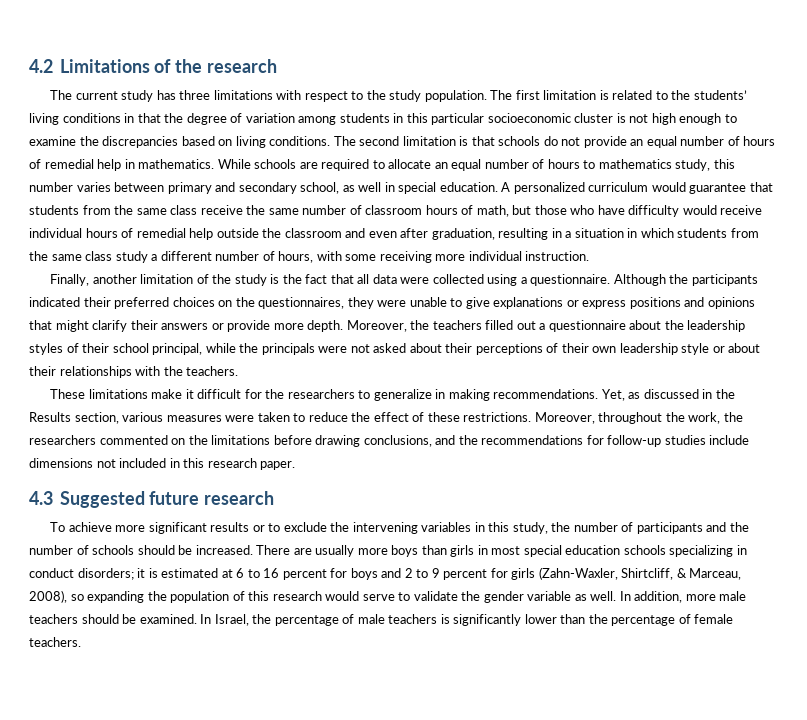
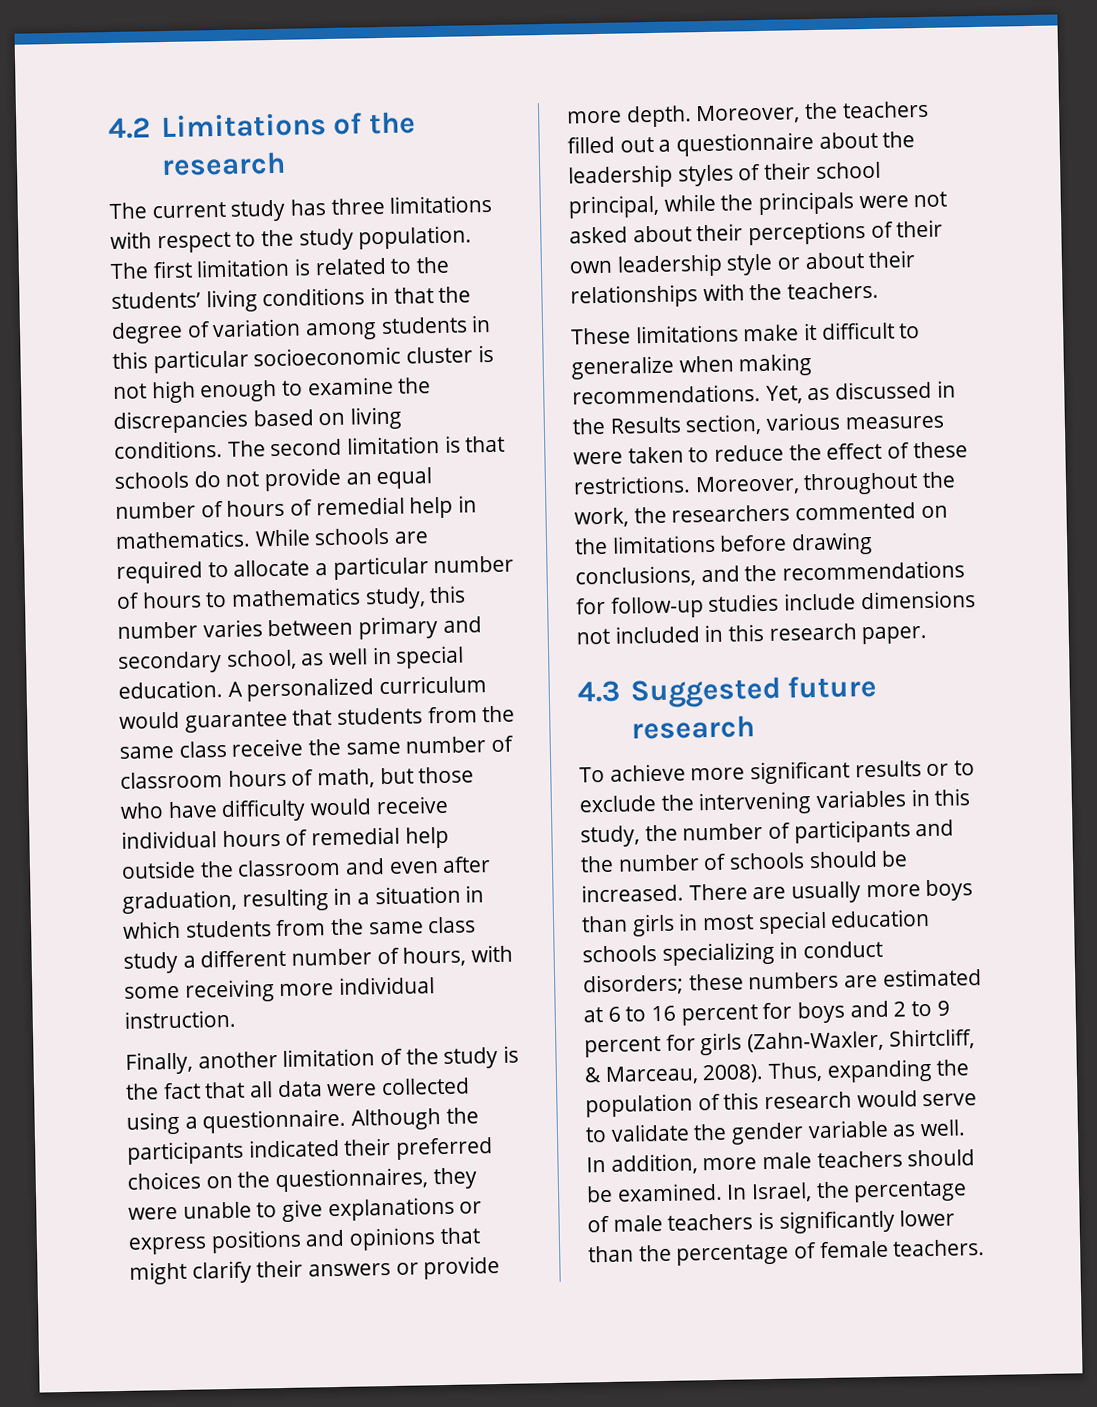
[434,159,482,171] an equal -> [315,556,429,580] a particular
[244,389,355,399] for the researchers -> (895, 330) none
[435,389,446,399] in -> [678,355,734,373] when
[137,568,158,578] it is -> [688,971,879,991] these numbers are
[29,590,84,603] 2008), so -> [702,1061,824,1084] 2008). Thus,

